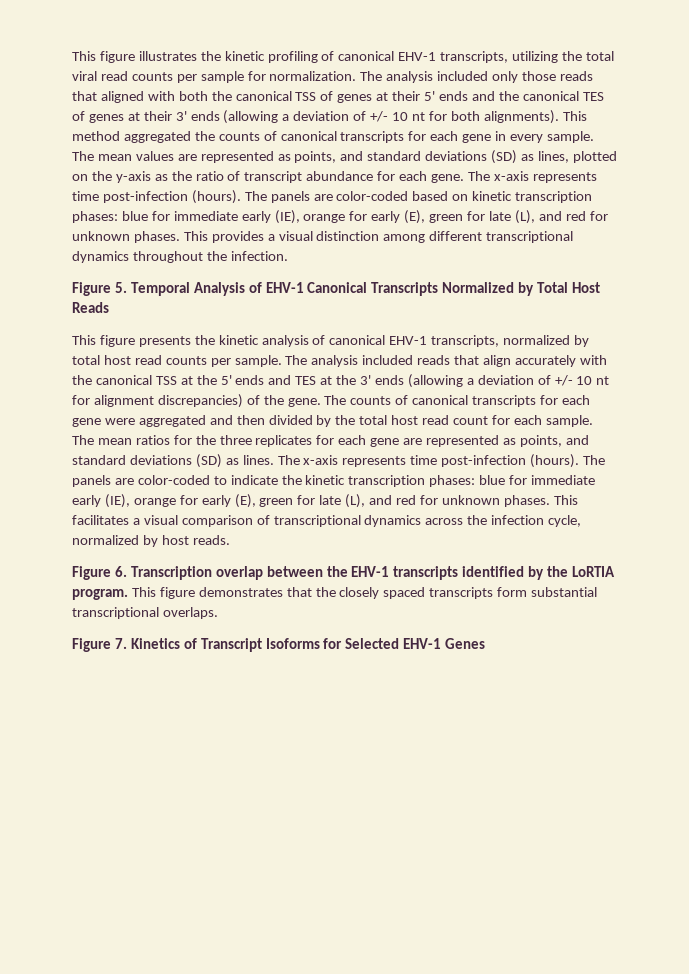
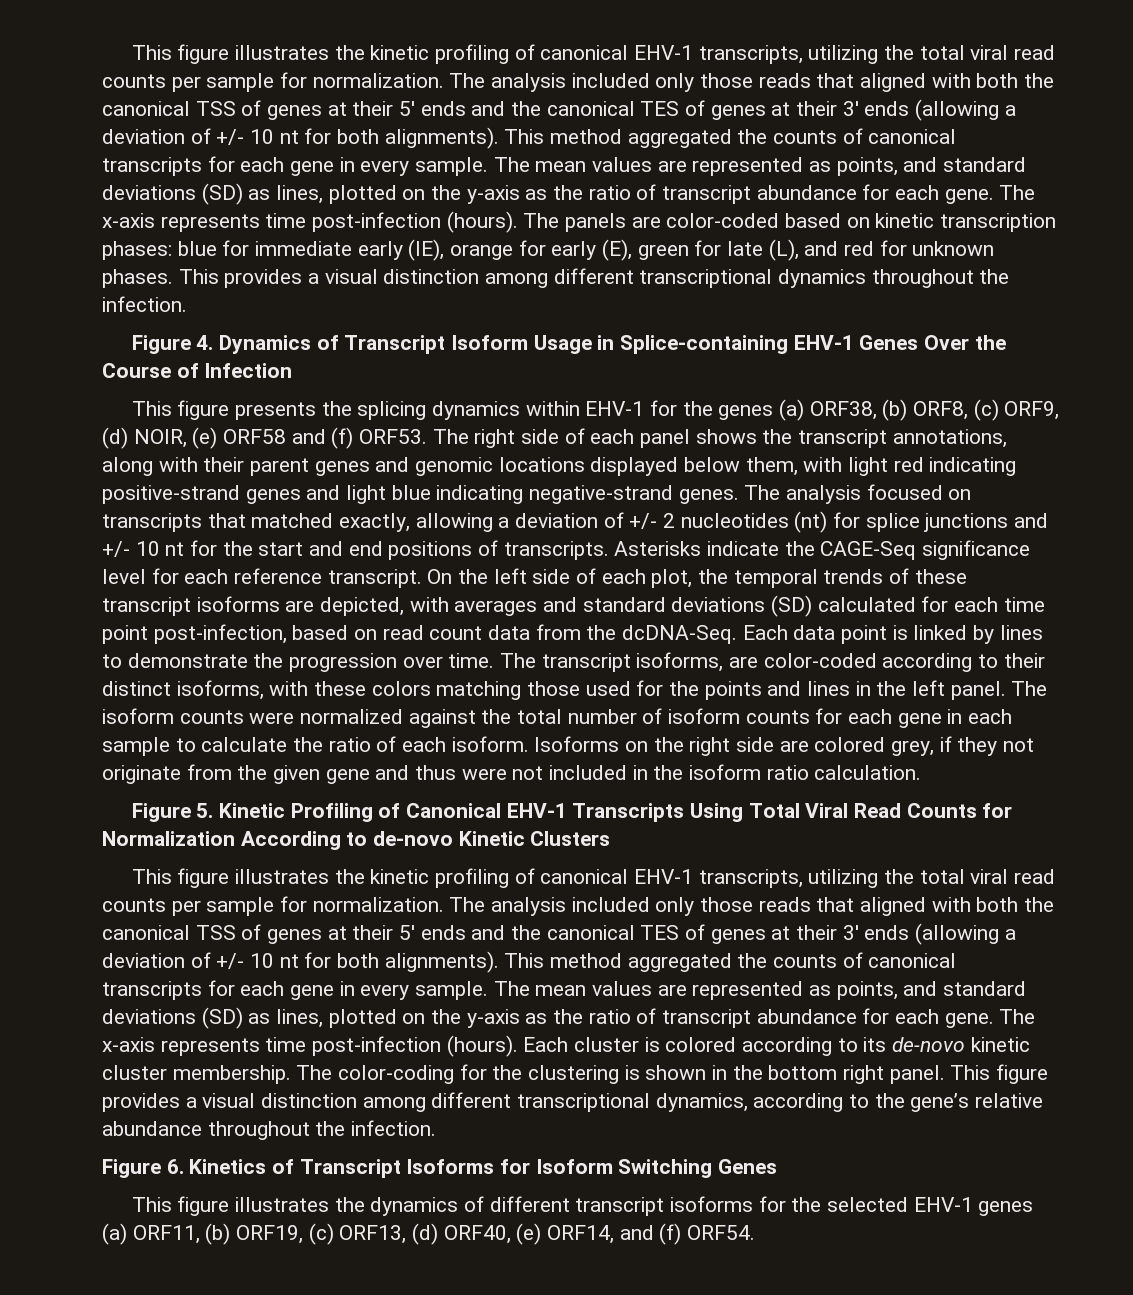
[114,282,601,296] [72,302,109,313] [72,335,590,347] [72,355,607,367] [72,375,357,385] 5. Temporal Analysis of EHV-1 Canonical Transcripts Normalized by Total Host Reads // This figure presents the kinetic analysis of canonical EHV-1 transcripts, normalized by total host read counts per sample. The analysis included reads that align accurately with the canonical TSS at the 5' ends and TES at the -> [196,335,1006,354] [102,363,293,378] [131,399,1060,421] [102,427,1007,449] [102,457,1017,476] [102,484,972,504] [102,511,1049,533] [102,540,1031,560] [102,568,967,588] [102,595,1045,617] [102,624,1043,644] [102,652,1045,672] [102,680,1048,700] [102,708,1013,728] [102,736,1035,756] [102,764,922,784] [131,803,1013,822] [102,831,611,850] [131,868,1055,888] [102,896,1055,916] [102,924,838,944] 4. Dynamics of Transcript Isoform Usage in Splice-containing EHV-1 Genes Over the Course of Infection // This figure presents the splicing dynamics within EHV-1 for the genes (a) ORF38, (b) ORF8, (c) ORF9, (d) NOIR, (e) ORF58 and (f) ORF53. The right side of each panel shows the transcript annotations, along with their parent genes and genomic locations displayed below them, with light red indicating positive-strand genes and light blue indicating negative-strand genes. The analysis focused on transcripts that matched exactly, allowing a deviation of +/- 2 nucleotides (nt) for splice junctions and +/- 10 nt for the start and end positions of transcripts. Asterisks indicate the CAGE-Seq significance level for each reference transcript. On the left side of each plot, the temporal trends of these transcript isoforms are depicted, with averages and standard deviations (SD) calculated for each time point post-infection, based on read count data from the dcDNA-Seq. Each data point is linked by lines to demonstrate the progression over time. The transcript isoforms, are color-coded according to their distinct isoforms, with these colors matching those used for the points and lines in the left panel. The isoform counts were normalized against the total number of isoform counts for each gene in each sample to calculate the ratio of each isoform. Isoforms on the right side are colored grey, if they not originate from the given gene and thus were not included in the isoform ratio calculation. // Figure 5. Kinetic Profiling of Canonical EHV-1 Transcripts Using Total Viral Read Counts for Normalization According to de-novo Kinetic Clusters // This figure illustrates the kinetic profiling of canonical EHV-1 transcripts, utilizing the total viral read counts per sample for normalization. The analysis included only those reads that aligned with both the canonical TSS of genes at their 5' ends and the canonical TES of genes at their
[93,394,590,408] [72,415,593,427] [72,435,589,447] [72,454,606,468] [72,475,596,487] [72,494,578,508] [72,515,582,527] [72,535,230,547] [72,566,616,580] [72,587,598,600] [72,607,218,619] [72,638,127,652] alignment discrepancies) of the gene. The counts of canonical transcripts for each gene were aggregated and then divided by the total host read count for each sample. The mean ratios for the three replicates for each gene are represented as points, and standard deviations (SD) as lines. The x-axis represents time post-infection (hours). The panels are color-coded to indicate the kinetic transcription phases: blue for immediate early (IE), orange for early (E), green for late (L), and red for unknown phases. This facilitates a visual comparison of transcriptional dynamics across the infection cycle, normalized by host reads. // Figure 6. Transcription overlap between the EHV-1 transcripts identified by the LoRTIA program. This figure demonstrates that the closely spaced transcripts form substantial transcriptional overlaps. // Figure 7. -> [337,951,957,973] [102,980,1027,1000] [102,1007,1036,1029] [102,1035,1030,1057] [102,1064,1049,1084] [102,1092,1044,1112] [102,1120,437,1140] [102,1159,184,1178] both alignments). This method aggregated the counts of canonical transcripts for each gene in every sample. The mean values are represented as points, and standard deviations (SD) as lines, plotted on the y-axis as the ratio of transcript abundance for each gene. The x-axis represents time post-infection (hours). Each cluster is colored according to its de-novo kinetic cluster membership. The color-coding for the clustering is shown in the bottom right panel. This figure provides a visual distinction among different transcriptional dynamics, according to the gene’s relative abundance throughout the infection. // Figure 6.
[345,638,486,649] Selected EHV-1 Genes -> [535,1159,778,1178] [131,1196,1034,1216] [102,1223,756,1245] Isoform Switching Genes // This figure illustrates the dynamics of different transcript isoforms for the selected EHV-1 genes (a) ORF11, (b) ORF19, (c) ORF13, (d) ORF40, (e) ORF14, and (f) ORF54.

